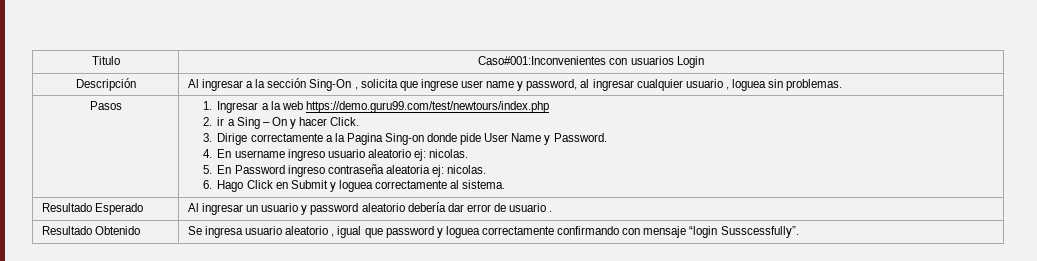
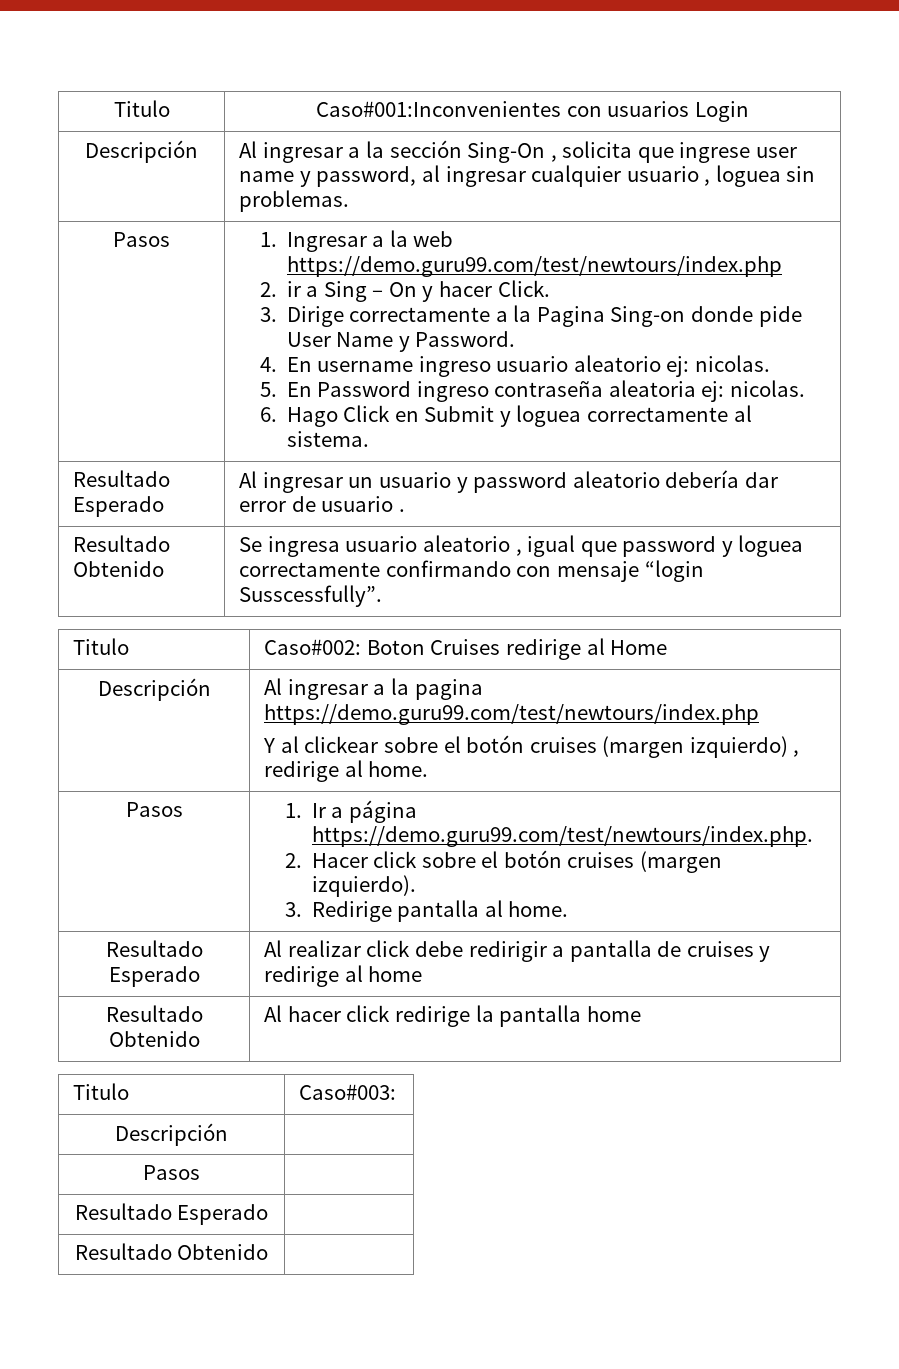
(799, 232) none -> [73,638,130,655] [264,638,668,660] [97,678,211,701] [264,678,483,700] [264,704,760,725] [263,735,800,758] [264,760,429,782] [125,802,183,817] [284,800,417,823] [311,826,813,847] [284,850,722,873] [311,875,416,897] [284,900,569,922] [105,940,203,957] [108,966,200,987] [264,940,771,962] [264,965,423,987] [105,1005,203,1022] [108,1031,200,1047] [264,1005,641,1027] [73,1083,130,1100] [299,1084,397,1100] [115,1123,228,1146] [143,1165,200,1180] [74,1203,269,1225] [74,1243,269,1260] // Titulo | Caso#002: Boton Cruises redirige al Home // Descripción | Al ingresar a la pagina https://demo.guru99.com/test/newtours/index.php // Y al clickear sobre el botón cruises (margen izquierdo) , redirige al home. // Pasos | 1. Ir a página https://demo.guru99.com/test/newtours/index.php. // 2. Hacer click sobre el botón cruises (margen izquierdo). // 3. Redirige pantalla al home. // Resultado Esperado | Al realizar click debe redirigir a pantalla de cruises y redirige al home // Resultado Obtenido | Al hacer click redirige la pantalla home // Titulo | Caso#003: // Descripción | // Pasos | // Resultado Esperado | // Resultado Obtenido |

